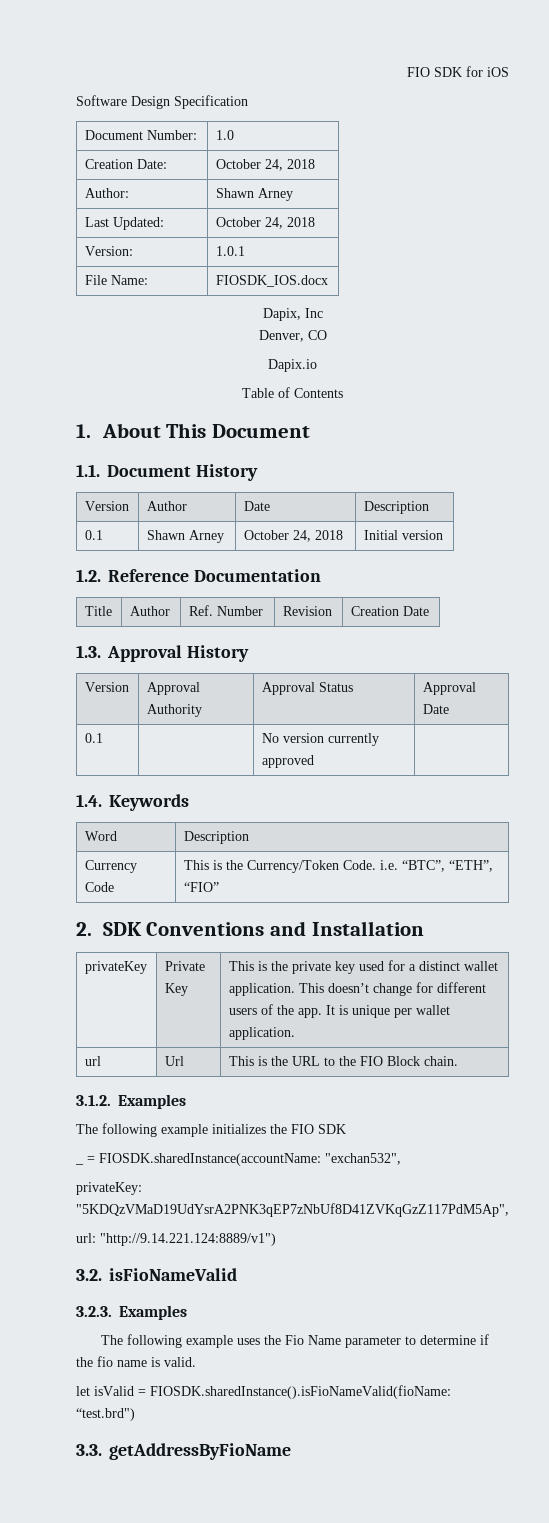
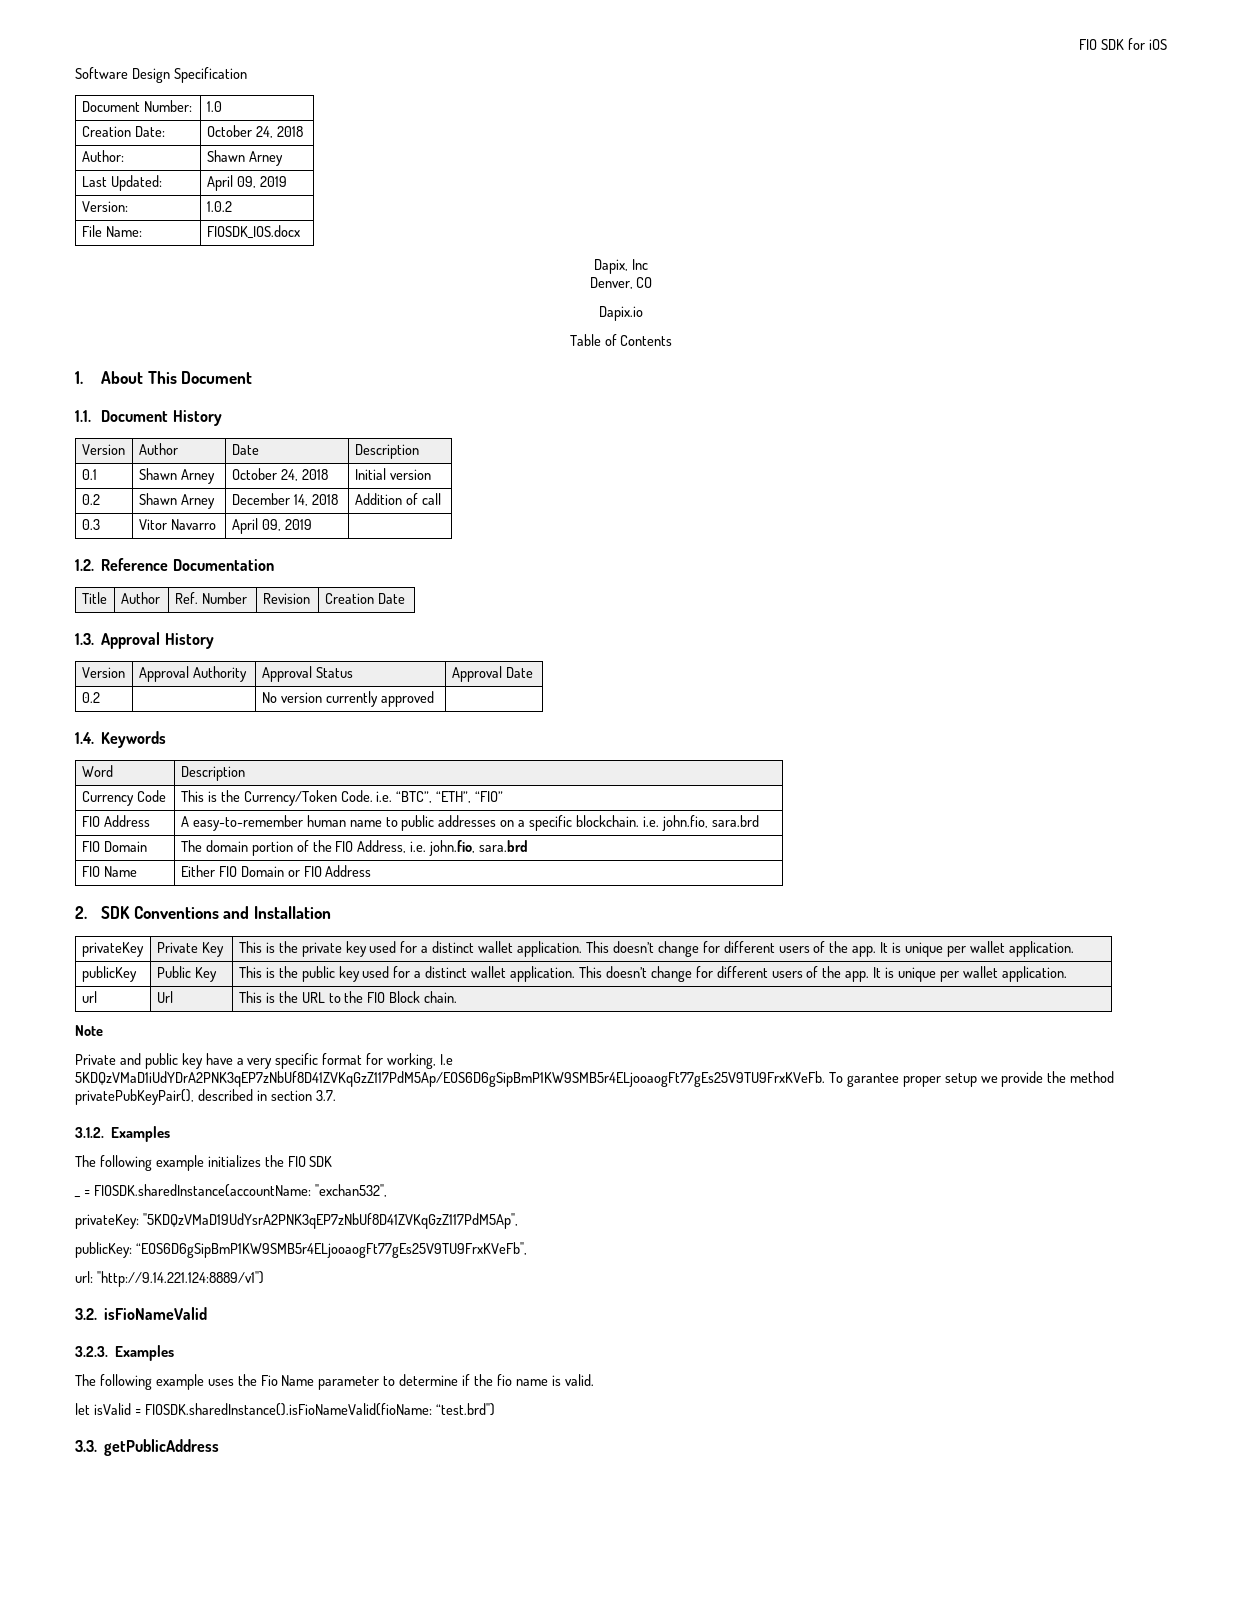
[215,217,315,229] October 24, 2018 -> [206,175,287,191] April 09, 2019
[215,246,245,256] 1.0.1 -> [206,201,232,212] 1.0.2
(443, 535) none -> [81,494,100,505] [138,493,215,509] [231,493,338,506] [354,493,441,505] [81,519,100,530] [138,519,216,530] [231,518,312,534] // 0.2 | Shawn Arney | December 14, 2018 | Addition of call // 0.3 | Vitor Navarro | April 09, 2019 |
[84,733,103,743] 0.1 -> [81,692,100,703] 0.2
(219, 887) none -> [81,815,150,827] [180,815,759,831] [81,841,147,852] [180,840,529,856] [81,866,137,877] [180,865,372,877] // FIO Address | A easy-to-remember human name to public addresses on a specific blockchain. i.e. john.fio, sara.brd // FIO Domain | The domain portion of the FIO Address, i.e. john.fio, sara.brd // FIO Name | Either FIO Domain or FIO Address
(295, 1033) none -> [81,966,137,982] [156,966,217,982] [238,966,1067,982] // publicKey | Public Key | This is the public key used for a distinct wallet application. This doesn’t change for different users of the app. It is unique per wallet application.
(458, 1061) none -> [75,1025,103,1036] [75,1053,454,1069] [75,1071,1115,1087] [75,1089,336,1105] // Note // Private and public key have a very specific format for working, I.e 5KDQzVMaD1iUdYDrA2PNK3qEP7zNbUf8D41ZVKqGzZ117PdM5Ap/EOS6D6gSipBmP1KW9SMB5r4ELjooaogFt77gEs25V9TU9FrxKVeFb. To garantee proper setup we provide the method privatePubKeyPair(), described in section 3.7.
(509, 1210) none -> [75,1242,527,1258] // publicKey: “EOS6D6gSipBmP1KW9SMB5r4ELjooaogFt77gEs25V9TU9FrxKVeFb",
[109,1443,291,1460] getAddressByFioName -> [104,1439,220,1456] getPublicAddress

